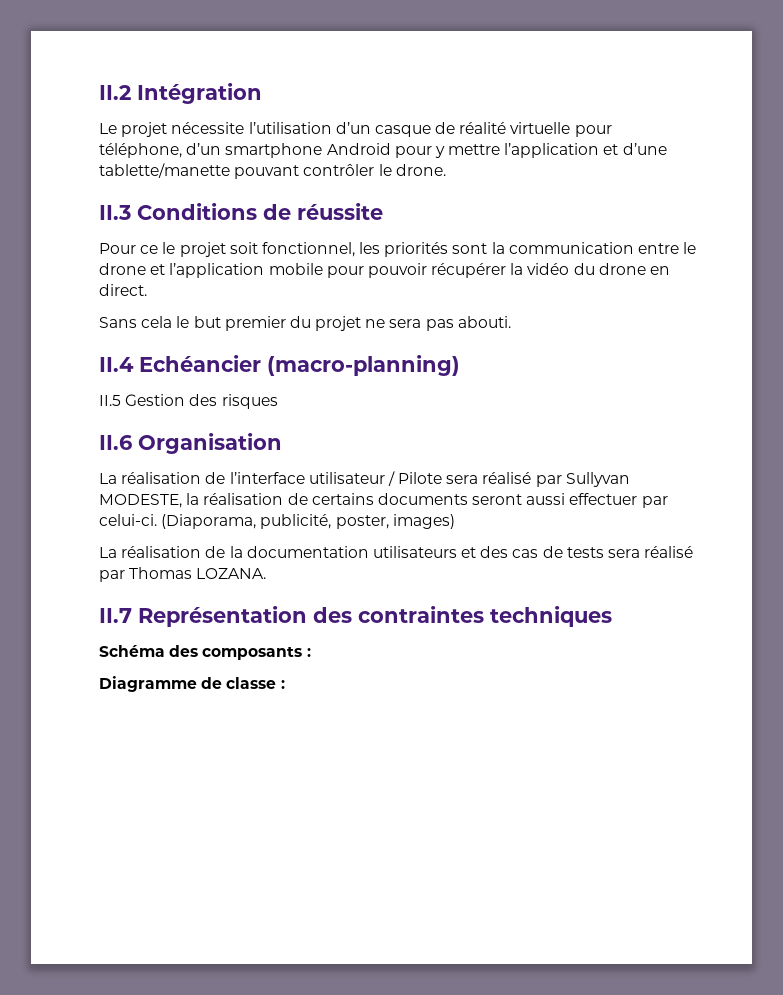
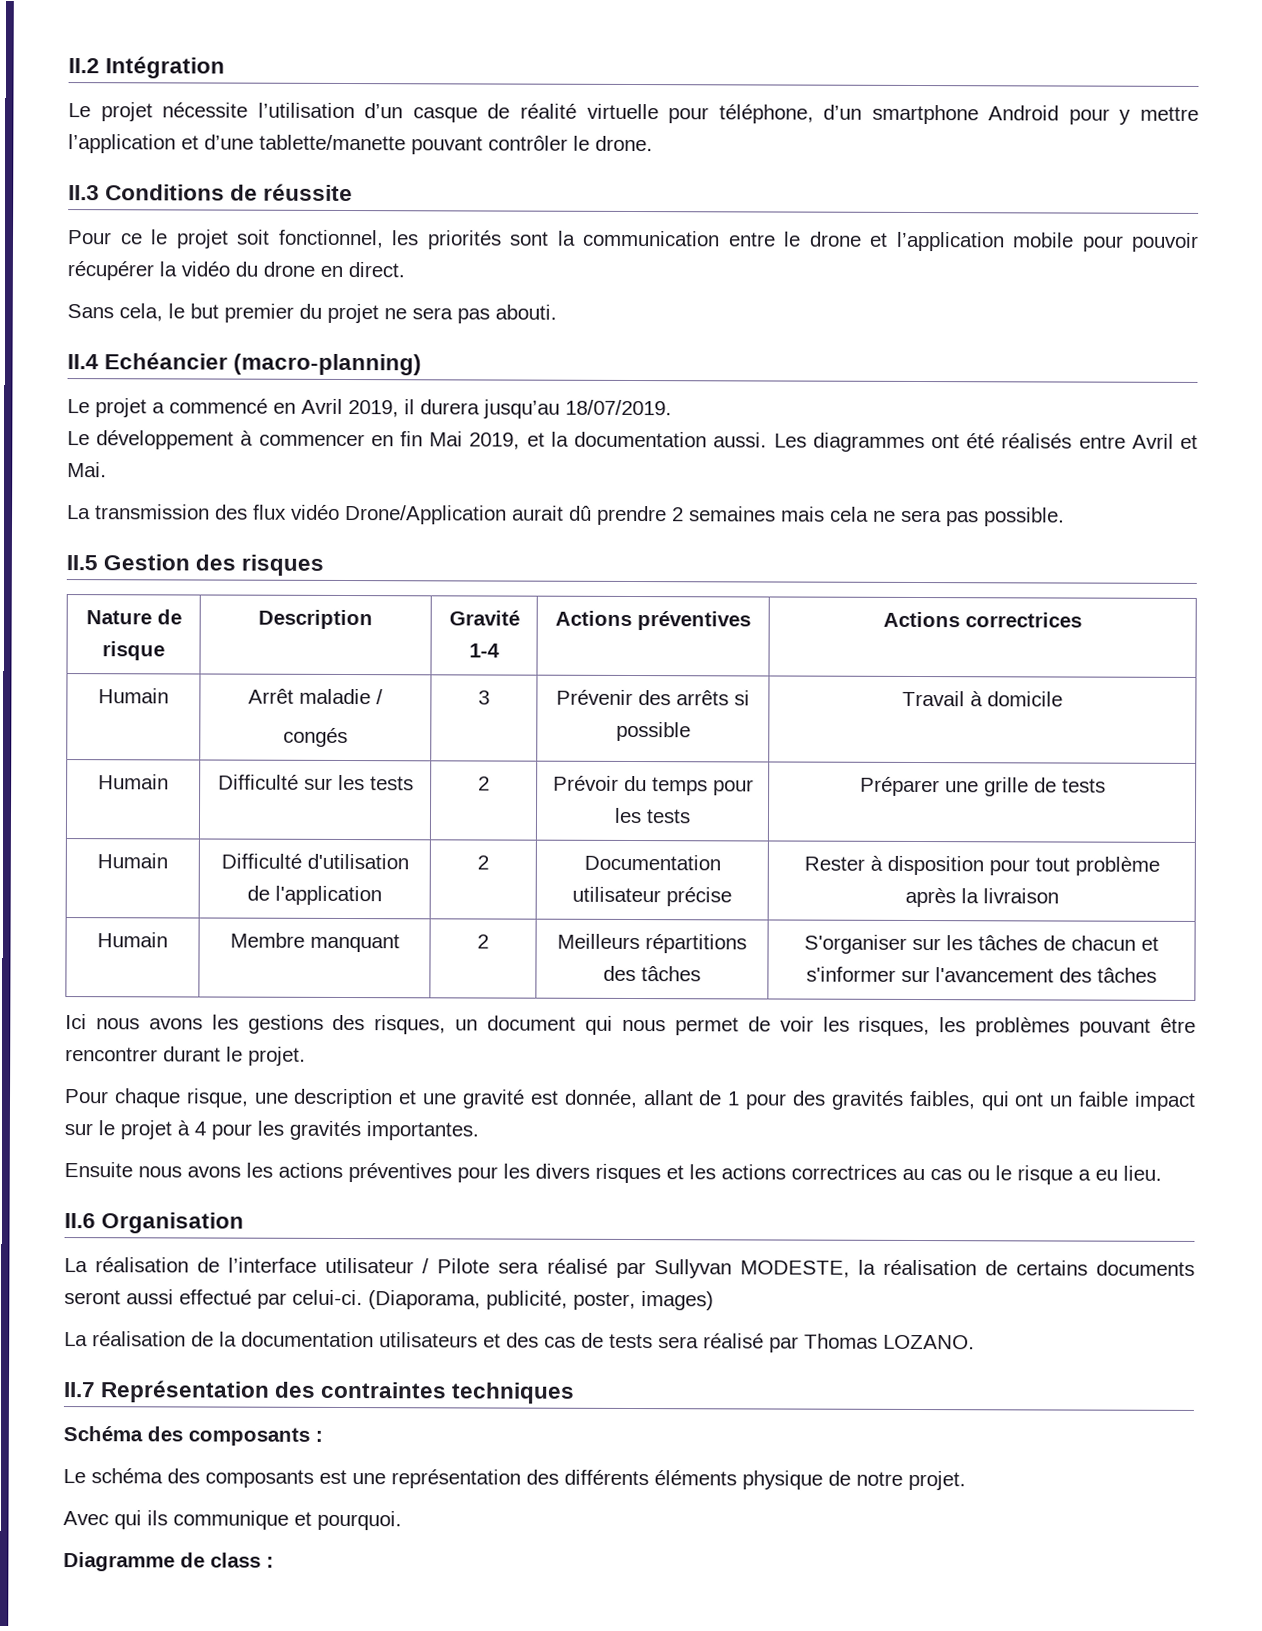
[141,316,173,328] cela -> [119,303,163,322] cela,
[99,394,278,409] II.5 Gestion des risques -> [67,398,672,419] [67,430,1198,453] [67,462,107,478] [67,504,1065,527] [66,554,325,576] [85,609,182,625] [102,641,165,661] [258,609,373,630] [448,610,520,626] [469,643,500,658] [555,610,751,631] [882,611,1082,628] [98,688,169,704] [248,688,383,705] [283,727,348,748] [478,690,490,705] [556,689,750,706] [615,721,691,742] [901,690,1063,707] [98,774,169,790] [217,774,414,791] [478,776,490,791] [552,775,754,796] [613,807,691,824] [859,776,1106,797] [97,853,168,869] [220,853,409,870] [247,885,382,906] [477,855,489,870] [583,854,721,871] [572,886,732,907] [803,855,1160,876] [904,887,1059,908] [97,932,168,948] [229,932,400,953] [477,934,489,949] [557,933,747,954] [602,965,701,982] [803,934,1159,954] [805,966,1157,983] [65,1014,1197,1037] [65,1046,306,1066] [64,1088,1197,1111] [64,1120,479,1141] [64,1162,1162,1185] Le projet a commencé en Avril 2019, il durera jusqu’au 18/07/2019. // Le développement à commencer en fin Mai 2019, et la documentation aussi. Les diagrammes ont été réalisés entre Avril et Mai. // La transmission des flux vidéo Drone/Application aurait dû prendre 2 semaines mais cela ne sera pas possible. // II.5 Gestion des risques // Nature de risque | Description | Gravité 1-4 | Actions préventives | Actions correctrices // Humain | Arrêt maladie / // congés | 3 | Prévenir des arrêts si possible | Travail à domicile // Humain | Difficulté sur les tests | 2 | Prévoir du temps pour les tests | Préparer une grille de tests // Humain | Difficulté d'utilisation de l'application | 2 | Documentation utilisateur précise | Rester à disposition pour tout problème après la livraison // Humain | Membre manquant | 2 | Meilleurs répartitions des tâches | S'organiser sur les tâches de chacun et s'informer sur l'avancement des tâches // Ici nous avons les gestions des risques, un document qui nous permet de voir les risques, les problèmes pouvant être rencontrer durant le projet. // Pour chaque risque, une description et une gravité est donnée, allant de 1 pour des gravités faibles, qui ont un faible impact sur le projet à 4 pour les gravités importantes. // Ensuite nous avons les actions préventives pour les divers risques et les actions correctrices au cas ou le risque a eu lieu.
[569,493,638,505] effectuer -> [179,1289,252,1305] effectué
[196,568,267,579] LOZANA. -> [883,1334,975,1350] LOZANO.
(311, 652) none -> [63,1468,966,1491] [63,1510,402,1531] // Le schéma des composants est une représentation des différents éléments physique de notre projet. // Avec qui ils communique et pourquoi.
[226,677,277,689] classe -> [210,1552,261,1568] class

